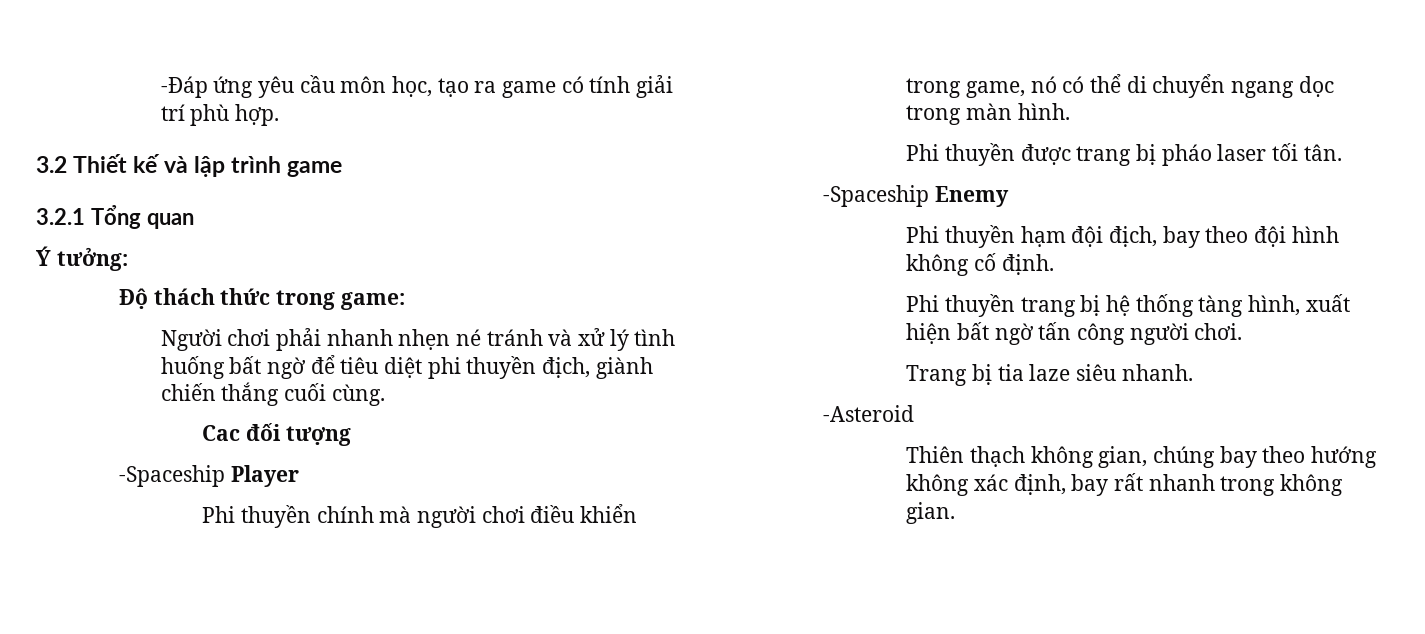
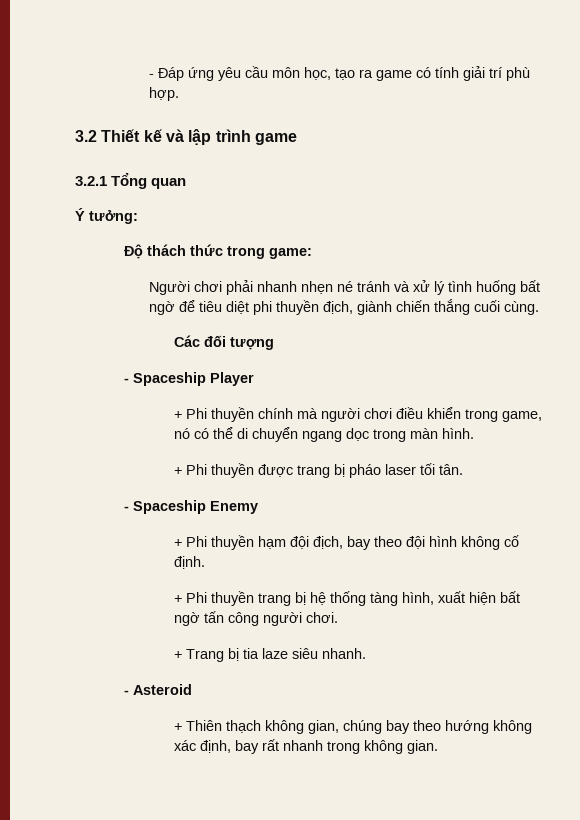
[160,76,208,98] -Đáp -> [149,67,185,81] - Đáp
[202,425,241,441] Cac -> [173,335,200,347] Các
[119,465,226,487] -Spaceship -> [124,372,207,386] - Spaceship
(299, 476) none -> [173,411,182,419] +
(1070, 111) none -> [173,467,182,475] +
[823,185,930,207] -Spaceship -> [124,500,207,514] - Spaceship
(1009, 196) none -> [173,539,182,547] +
(1054, 264) none -> [173,595,182,603] +
(1243, 331) none -> [173,651,182,659] +
[823,405,915,422] -Asteroid // -> [124,684,193,695] [173,723,182,731] - Asteroid // +

